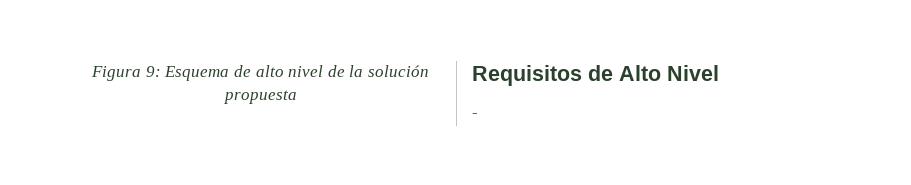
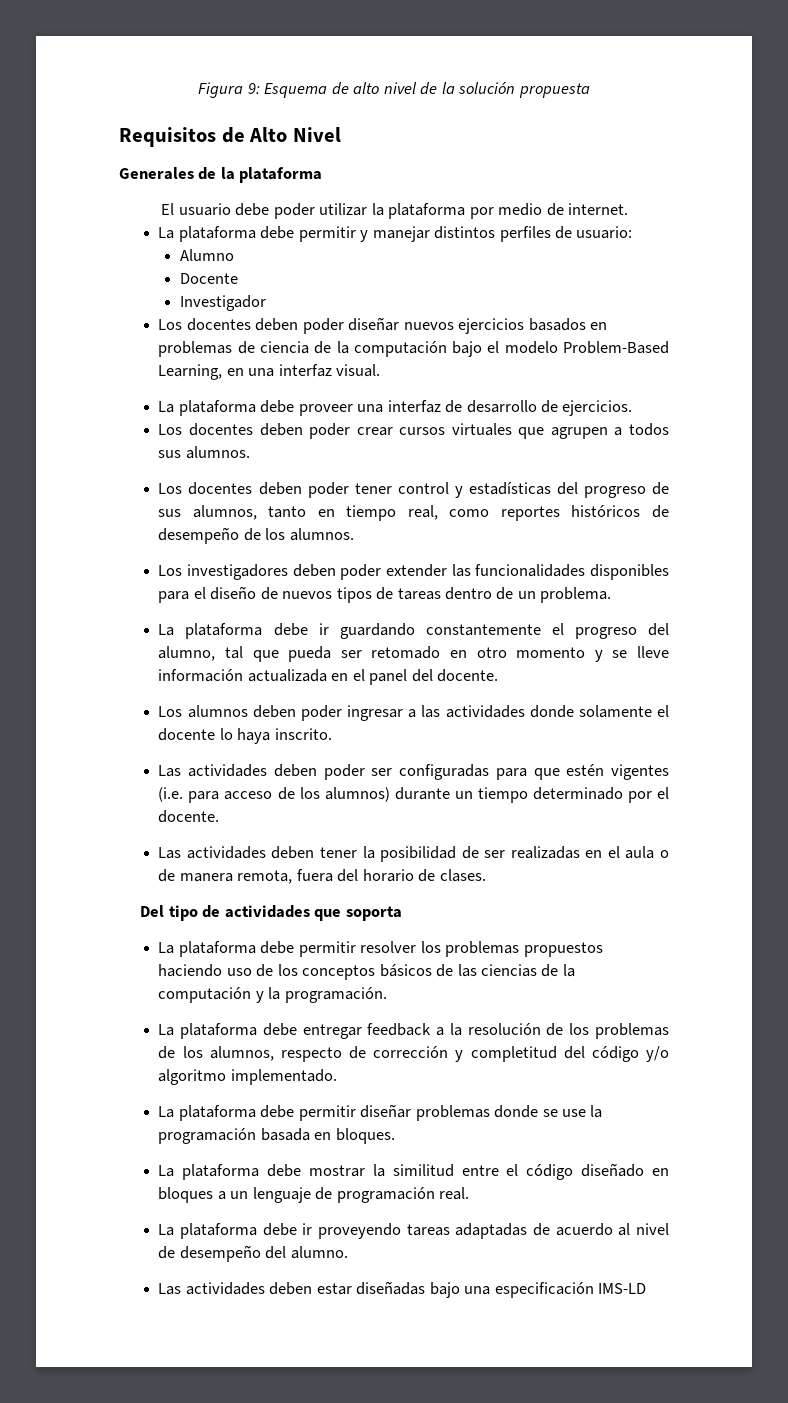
[472,113,478,118] - -> [119,167,323,183] [161,203,628,219] [158,226,633,242] [179,249,234,261] [179,273,238,284] [179,295,266,311] [158,317,608,334] [158,341,669,357] [158,364,381,380] [158,400,633,416] [158,423,669,439] [158,446,250,459] [158,481,669,498] [158,505,670,521] [158,527,354,544] [158,564,669,580] [158,586,612,603] [158,623,669,639] [158,646,669,662] [158,669,499,685] [158,705,669,721] [158,728,332,744] [158,764,669,780] [158,787,670,803] [158,810,220,823] [158,846,670,862] [158,869,486,884] [140,905,402,921] [158,941,603,957] [158,964,575,980] [158,987,387,1003] [158,1023,669,1039] [158,1046,669,1062] [158,1069,337,1085] [158,1104,603,1121] [158,1128,395,1144] [158,1163,669,1180] [158,1187,470,1203] [158,1223,669,1239] [158,1245,348,1262] [158,1281,647,1298] Generales de la plataforma // El usuario debe poder utilizar la plataforma por medio de internet. // La plataforma debe permitir y manejar distintos perfiles de usuario: // Alumno // Docente // Investigador // Los docentes deben poder diseñar nuevos ejercicios basados en problemas de ciencia de la computación bajo el modelo Problem-Based Learning, en una interfaz visual. // La plataforma debe proveer una interfaz de desarrollo de ejercicios. // Los docentes deben poder crear cursos virtuales que agrupen a todos sus alumnos. // Los docentes deben poder tener control y estadísticas del progreso de sus alumnos, tanto en tiempo real, como reportes históricos de desempeño de los alumnos. // Los investigadores deben poder extender las funcionalidades disponibles para el diseño de nuevos tipos de tareas dentro de un problema. // La plataforma debe ir guardando constantemente el progreso del alumno, tal que pueda ser retomado en otro momento y se lleve información actualizada en el panel del docente. // Los alumnos deben poder ingresar a las actividades donde solamente el docente lo haya inscrito. // Las actividades deben poder ser configuradas para que estén vigentes (i.e. para acceso de los alumnos) durante un tiempo determinado por el docente. // Las actividades deben tener la posibilidad de ser realizadas en el aula o de manera remota, fuera del horario de clases. // Del tipo de actividades que soporta // La plataforma debe permitir resolver los problemas propuestos haciendo uso de los conceptos básicos de las ciencias de la computación y la programación. // La plataforma debe entregar feedback a la resolución de los problemas de los alumnos, respecto de corrección y completitud del código y/o algoritmo implementado. // La plataforma debe permitir diseñar problemas donde se use la programación basada en bloques. // La plataforma debe mostrar la similitud entre el código diseñado en bloques a un lenguaje de programación real. // La plataforma debe ir proveyendo tareas adaptadas de acuerdo al nivel de desempeño del alumno. // Las actividades deben estar diseñadas bajo una especificación IMS-LD

